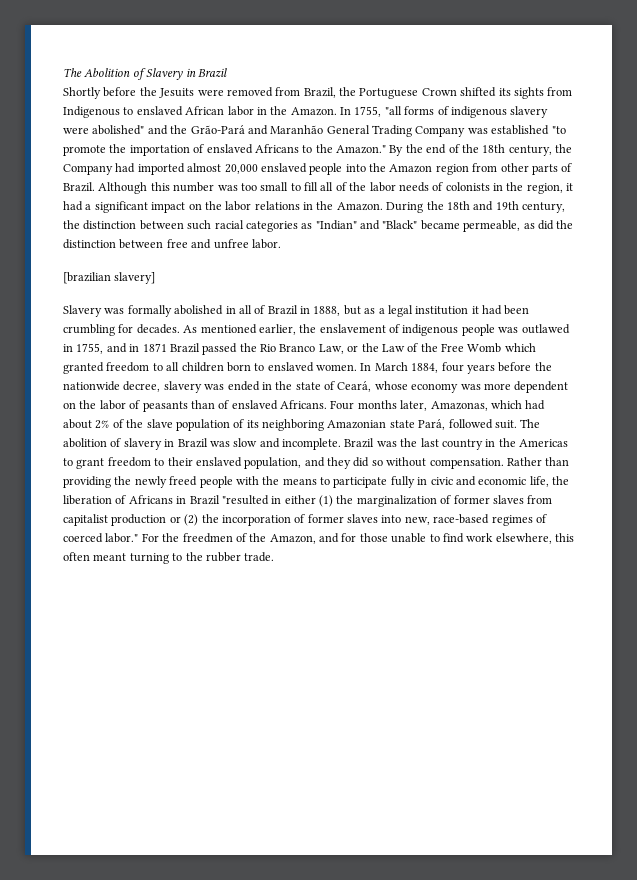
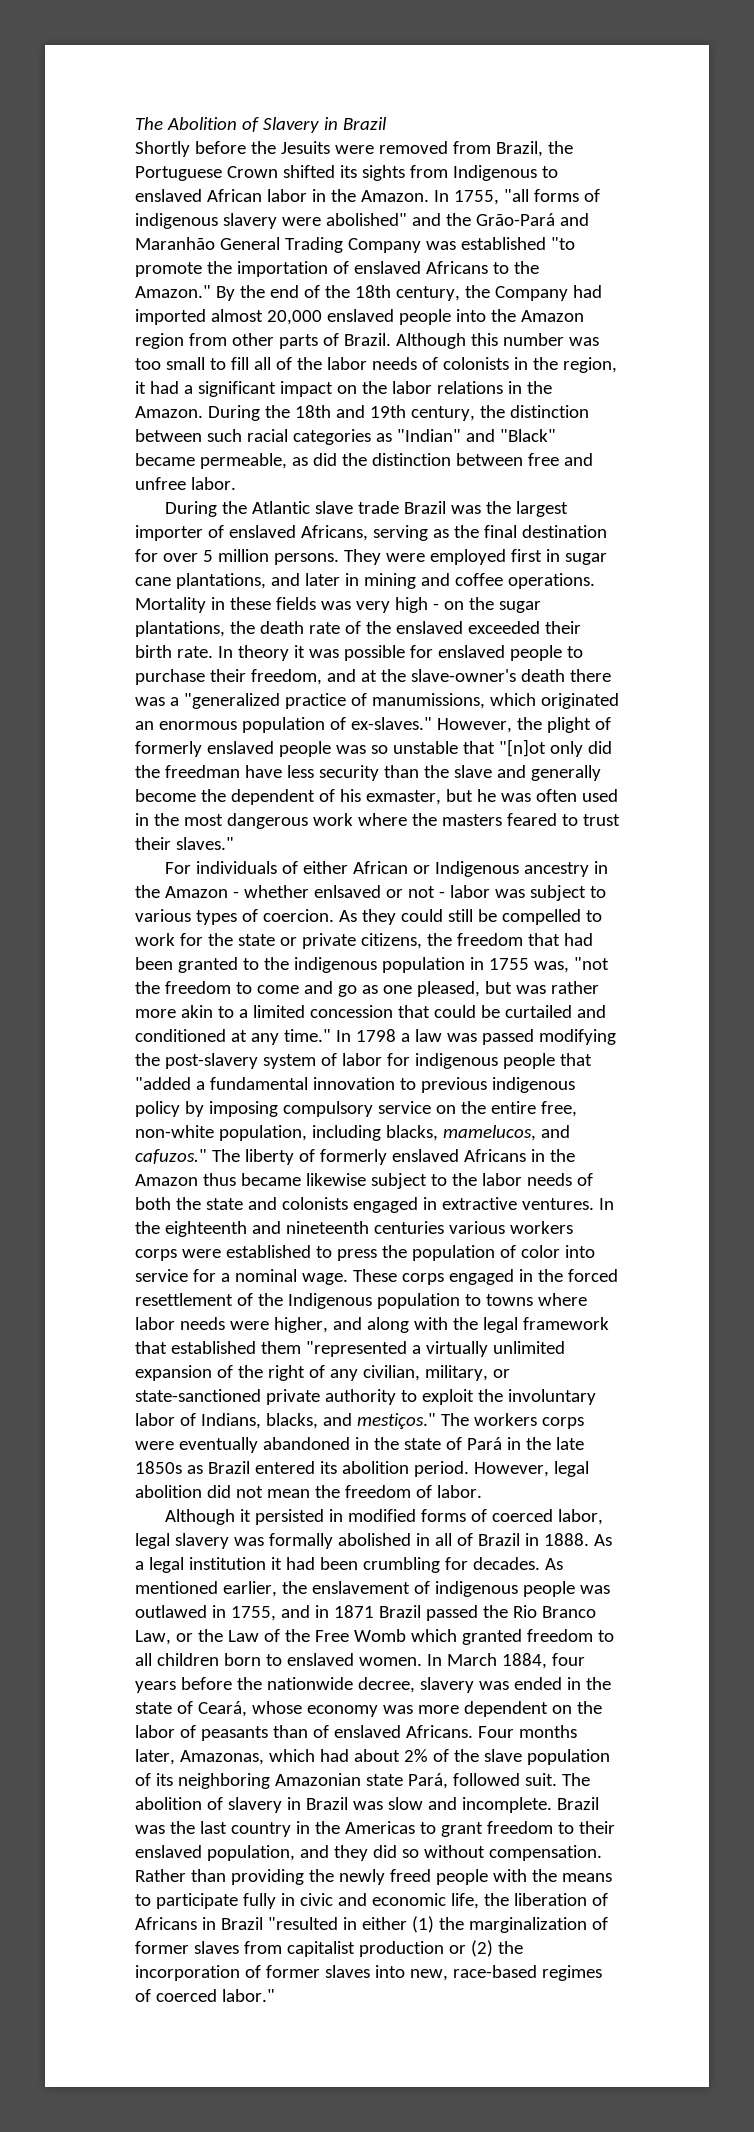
[63,272,156,284] [63,305,102,317] [brazilian slavery] // Slavery -> [164,501,568,517] [135,525,607,541] [135,549,607,565] [135,573,595,589] [135,597,541,613] [135,621,581,637] [135,645,583,661] [135,669,611,685] [135,693,619,709] [135,717,611,733] [135,739,612,757] [135,765,601,781] [135,789,618,805] [135,813,620,829] [135,837,234,850] [164,861,608,877] [135,885,606,901] [135,909,602,925] [135,933,593,949] [135,957,609,973] [135,981,599,997] [135,1005,606,1018] [135,1029,616,1045] [135,1053,592,1069] [135,1077,575,1093] [135,1101,577,1117] [135,1125,570,1141] [135,1149,575,1165] [135,1173,593,1189] [135,1197,614,1213] [135,1221,573,1237] [135,1245,595,1261] [135,1269,618,1285] [135,1293,587,1309] [135,1317,609,1333] [135,1341,565,1357] [135,1365,510,1381] [135,1389,596,1405] [135,1413,584,1429] [135,1437,584,1453] [135,1461,589,1477] [135,1485,482,1498] [164,1509,603,1525] [135,1533,229,1549] During the Atlantic slave trade Brazil was the largest importer of enslaved Africans, serving as the final destination for over 5 million persons. They were employed first in sugar cane plantations, and later in mining and coffee operations. Mortality in these fields was very high - on the sugar plantations, the death rate of the enslaved exceeded their birth rate. In theory it was possible for enslaved people to purchase their freedom, and at the slave-owner's death there was a "generalized practice of manumissions, which originated an enormous population of ex-slaves." However, the plight of formerly enslaved people was so unstable that "[n]ot only did the freedman have less security than the slave and generally become the dependent of his exmaster, but he was often used in the most dangerous work where the masters feared to trust their slaves." // For individuals of either African or Indigenous ancestry in the Amazon - whether enlsaved or not - labor was subject to various types of coercion. As they could still be compelled to work for the state or private citizens, the freedom that had been granted to the indigenous population in 1755 was, "not the freedom to come and go as one pleased, but was rather more akin to a limited concession that could be curtailed and conditioned at any time." In 1798 a law was passed modifying the post-slavery system of labor for indigenous people that "added a fundamental innovation to previous indigenous policy by imposing compulsory service on the entire free, non-white population, including blacks, mamelucos, and cafuzos." The liberty of formerly enslaved Africans in the Amazon thus became likewise subject to the labor needs of both the state and colonists engaged in extractive ventures. In the eighteenth and nineteenth centuries various workers corps were established to press the population of color into service for a nominal wage. These corps engaged in the forced resettlement of the Indigenous population to towns where labor needs were higher, and along with the legal framework that established them "represented a virtually unlimited expansion of the right of any civilian, military, or state-sanctioned private authority to exploit the involuntary labor of Indians, blacks, and mestiços." The workers corps were eventually abandoned in the state of Pará in the late 1850s as Brazil entered its abolition period. However, legal abolition did not mean the freedom of labor. // Although it persisted in modified forms of coerced labor, legal slavery
[313,305,376,316] 1888, but as -> [543,1533,612,1546] 1888. As
[141,533,574,544] [63,552,275,564] For the freedmen of the Amazon, and for those unable to find work elsewhere, this often meant turning to the rubber trade. -> (275, 1995) none

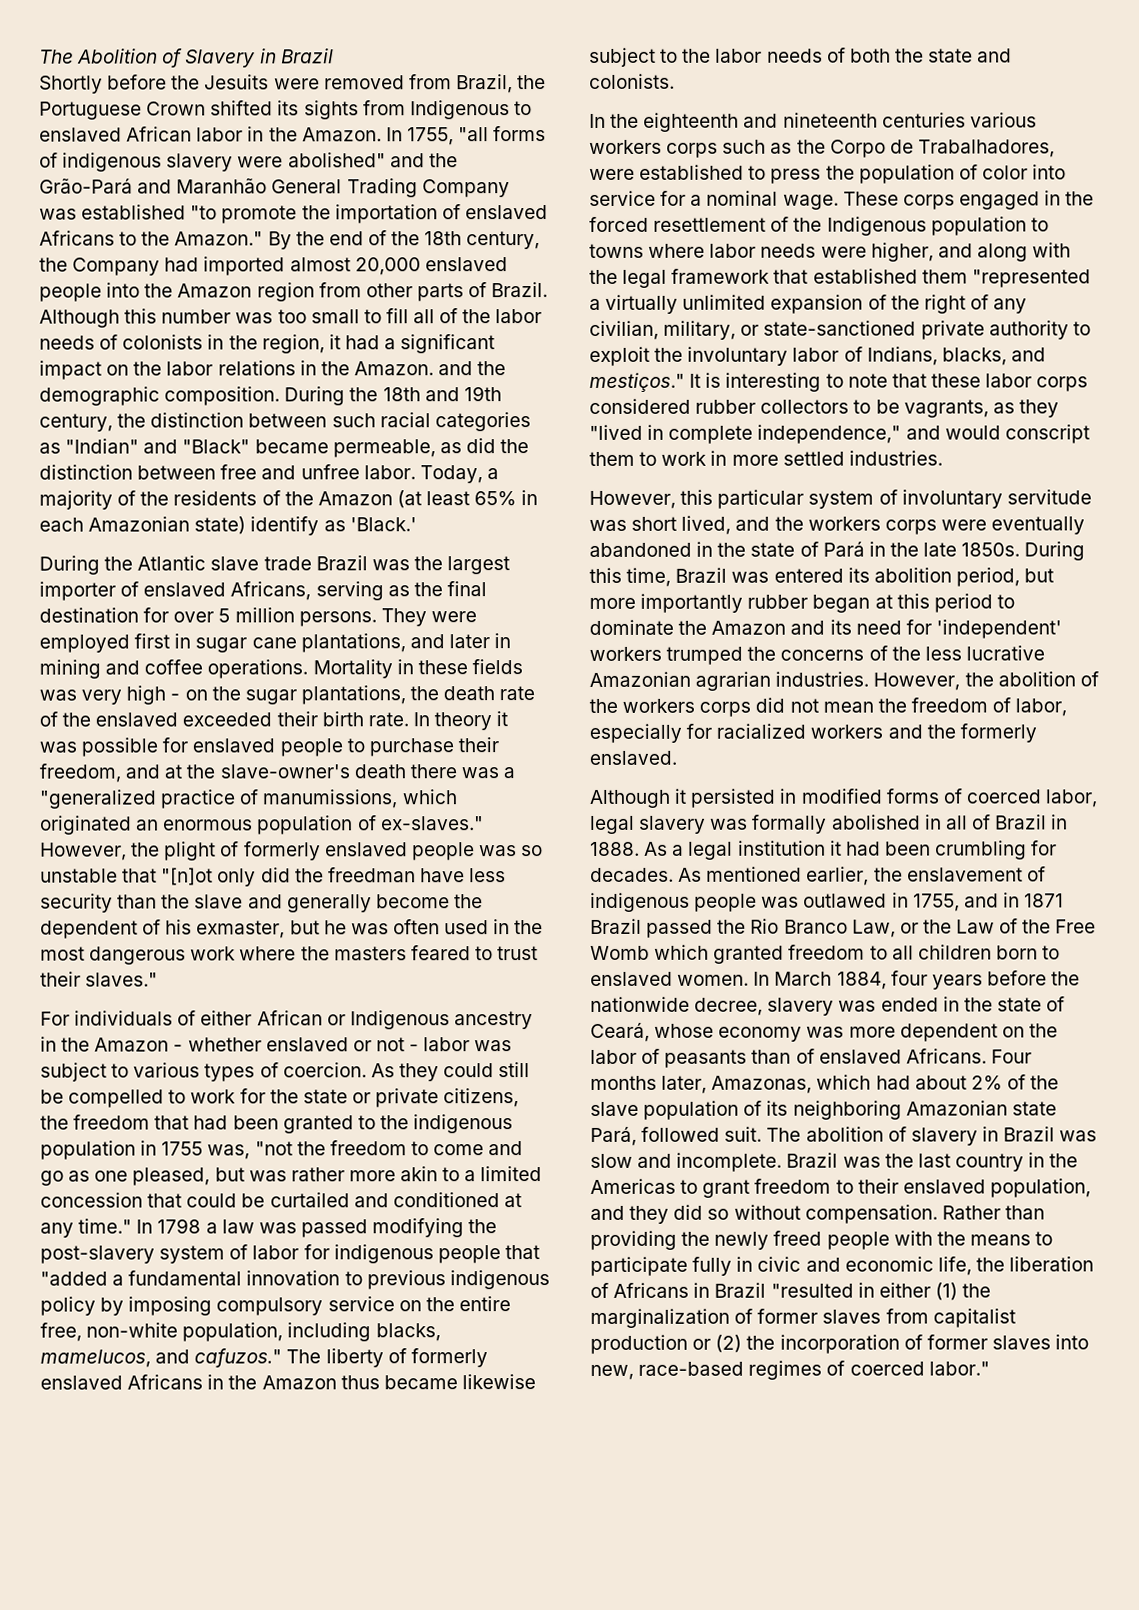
(203, 412) none -> [438,361,507,376] [39,386,281,406] and the demographic composition.
(236, 483) none -> [419,465,499,484] [39,490,539,510] [39,516,417,536] Today, a majority of the residents of the Amazon (at least 65% in each Amazonian state) identify as 'Black.'
[313,885,381,898] enlsaved -> [265,1037,349,1052] enslaved
[281,1197,594,1213] colonists engaged in extractive ventures. -> [589,73,675,89] colonists. //
(177, 1255) none -> [722,139,1055,158] such as the Corpo de Trabalhadores,
[440,1413,469,1426] The -> [689,372,1089,392] [589,398,1059,418] [589,424,1090,444] [589,450,943,466] [589,489,1092,509] [589,515,804,535] It is interesting to note that these labor corps considered rubber collectors to be vagrants, as they "lived in complete independence," and would conscript them to work in more settled industries. // However, this particular system of involuntary servitude was short lived, and the
[135,1461,589,1477] [135,1485,202,1498] 1850s as Brazil entered its abolition period. However, legal abolition -> [961,541,1086,561] [589,567,1055,587] [589,593,1015,613] [589,619,1062,639] [589,645,1045,665] [589,671,1099,691] [589,698,752,717] 1850s. During this time, Brazil was entered its abolition period, but more importantly rubber began at this period to dominate the Amazon and its need for 'independent' workers trumped the concerns of the less lucrative Amazonian agrarian industries. However, the abolition of the workers corps
[436,1485,482,1498] labor. -> [1015,698,1068,717] [589,723,1037,743] [589,750,677,765] labor, especially for racialized workers and the formerly enslaved.

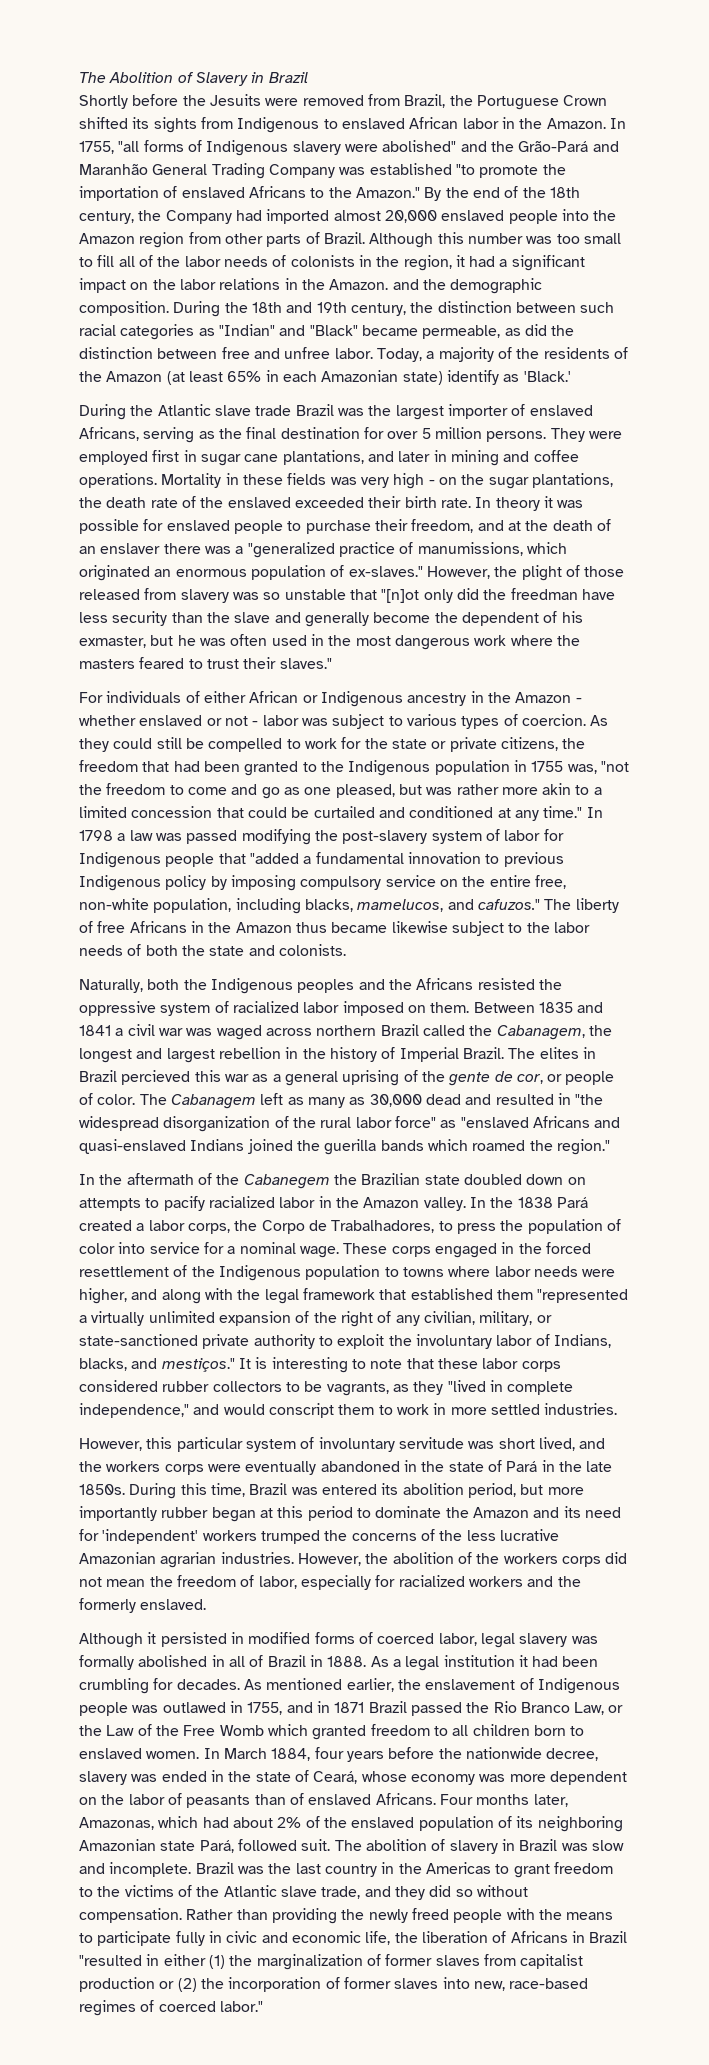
[62,152,163,172] indigenous -> [206,140,289,156] Indigenous
[219,764,406,779] slave-owner's death -> [552,519,611,531] [79,543,161,554] death of an enslaver
[243,841,475,861] formerly enslaved people -> [584,566,625,577] [79,588,229,603] those released from slavery
[413,1114,514,1134] indigenous -> [348,760,431,776] Indigenous
[333,1244,434,1264] indigenous -> [79,852,161,868] Indigenous
[449,1270,550,1290] indigenous -> [79,875,161,891] Indigenous
[410,1348,488,1368] [40,1375,123,1390] formerly enslaved -> [97,921,126,933] free
[589,112,1037,132] [589,139,793,158] In the eighteenth and nineteenth centuries various workers corps such as -> [79,978,562,994] [79,1001,604,1016] [79,1024,612,1040] [79,1047,596,1063] [79,1070,615,1086] [79,1093,604,1109] [79,1116,621,1132] [79,1139,610,1155] [79,1173,586,1189] [79,1196,588,1211] [79,1220,230,1234] Naturally, both the Indigenous peoples and the Africans resisted the oppressive system of racialized labor imposed on them. Between 1835 and 1841 a civil war was waged across northern Brazil called the Cabanagem, the longest and largest rebellion in the history of Imperial Brazil. The elites in Brazil percieved this war as a general uprising of the gente de cor, or people of color. The Cabanagem left as many as 30,000 dead and resulted in "the widespread disorganization of the rural labor force" as "enslaved Africans and quasi-enslaved Indians joined the guerilla bands which roamed the region." // In the aftermath of the Cabanegem the Brazilian state doubled down on attempts to pacify racialized labor in the Amazon valley. In the 1838 Pará created a labor corps,
[589,164,745,180] were established -> (435, 1226) none
[590,892,690,912] indigenous -> [537,1678,620,1694] Indigenous
[590,1101,639,1116] slave -> [351,1817,415,1828] enslaved
[857,1178,1091,1198] their enslaved population, -> [97,1885,361,1899] the victims of the Atlantic slave trade,

